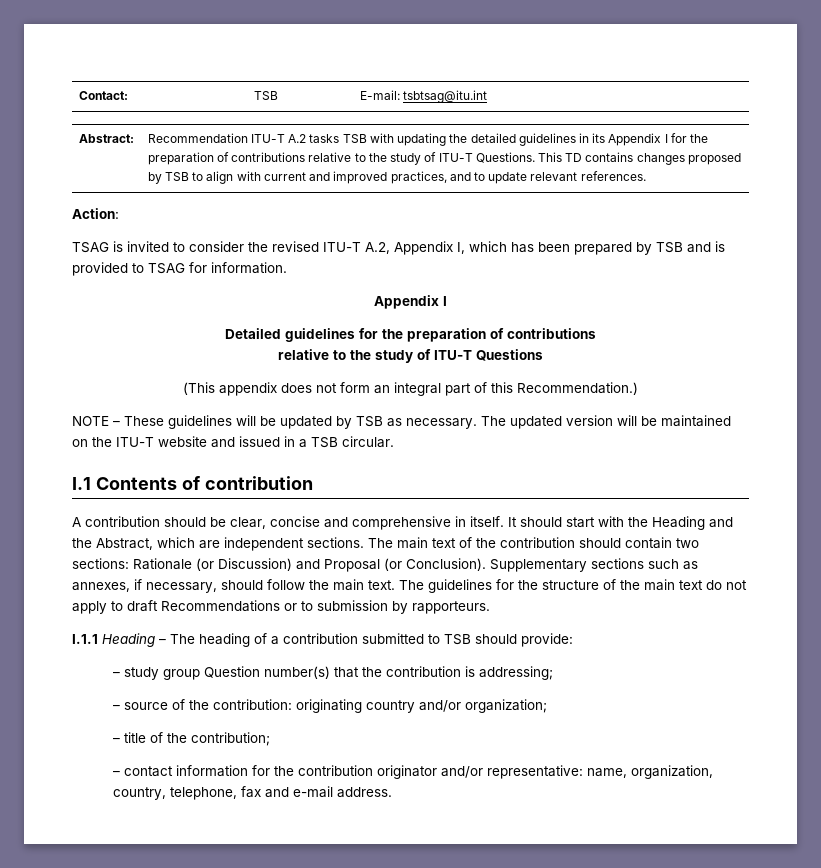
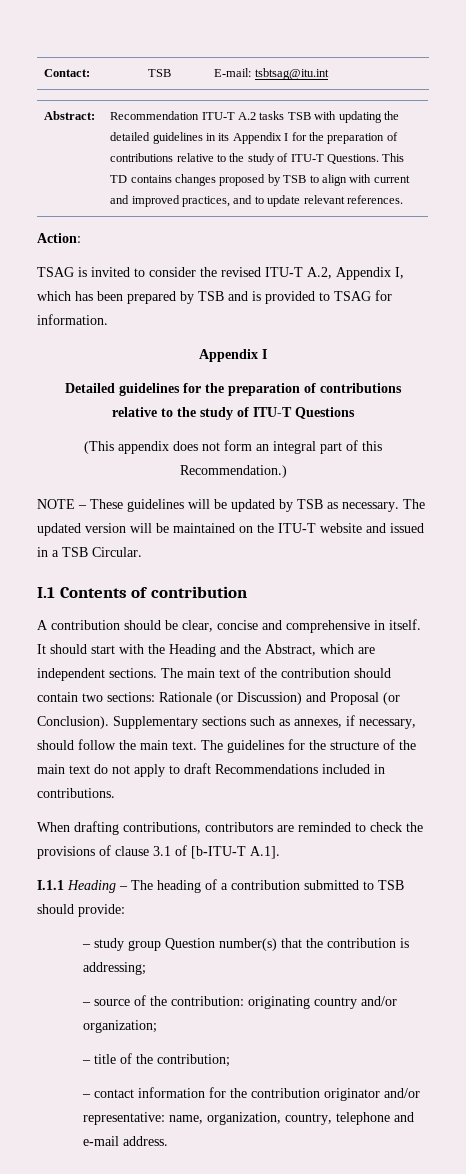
[342,436,394,448] circular. -> [92,547,142,557] Circular.
[284,600,490,614] or to submission by rapporteurs. -> [322,764,385,774] [37,788,115,798] [37,821,423,835] [37,845,280,859] included in contributions. // When drafting contributions, contributors are reminded to check the provisions of clause 3.1 of [b-ITU-T A.1].
[169,786,261,800] telephone, fax -> [335,1112,390,1125] telephone

